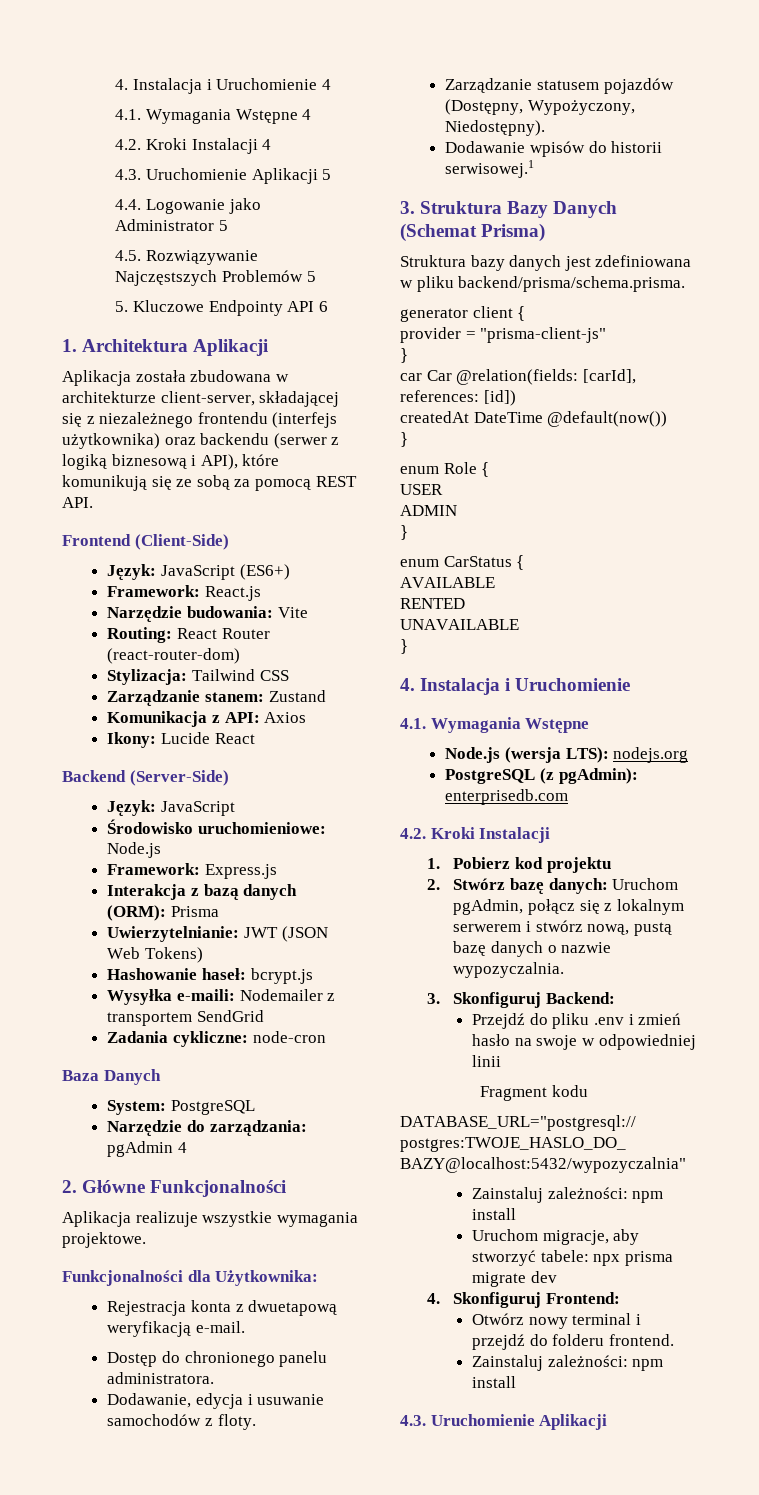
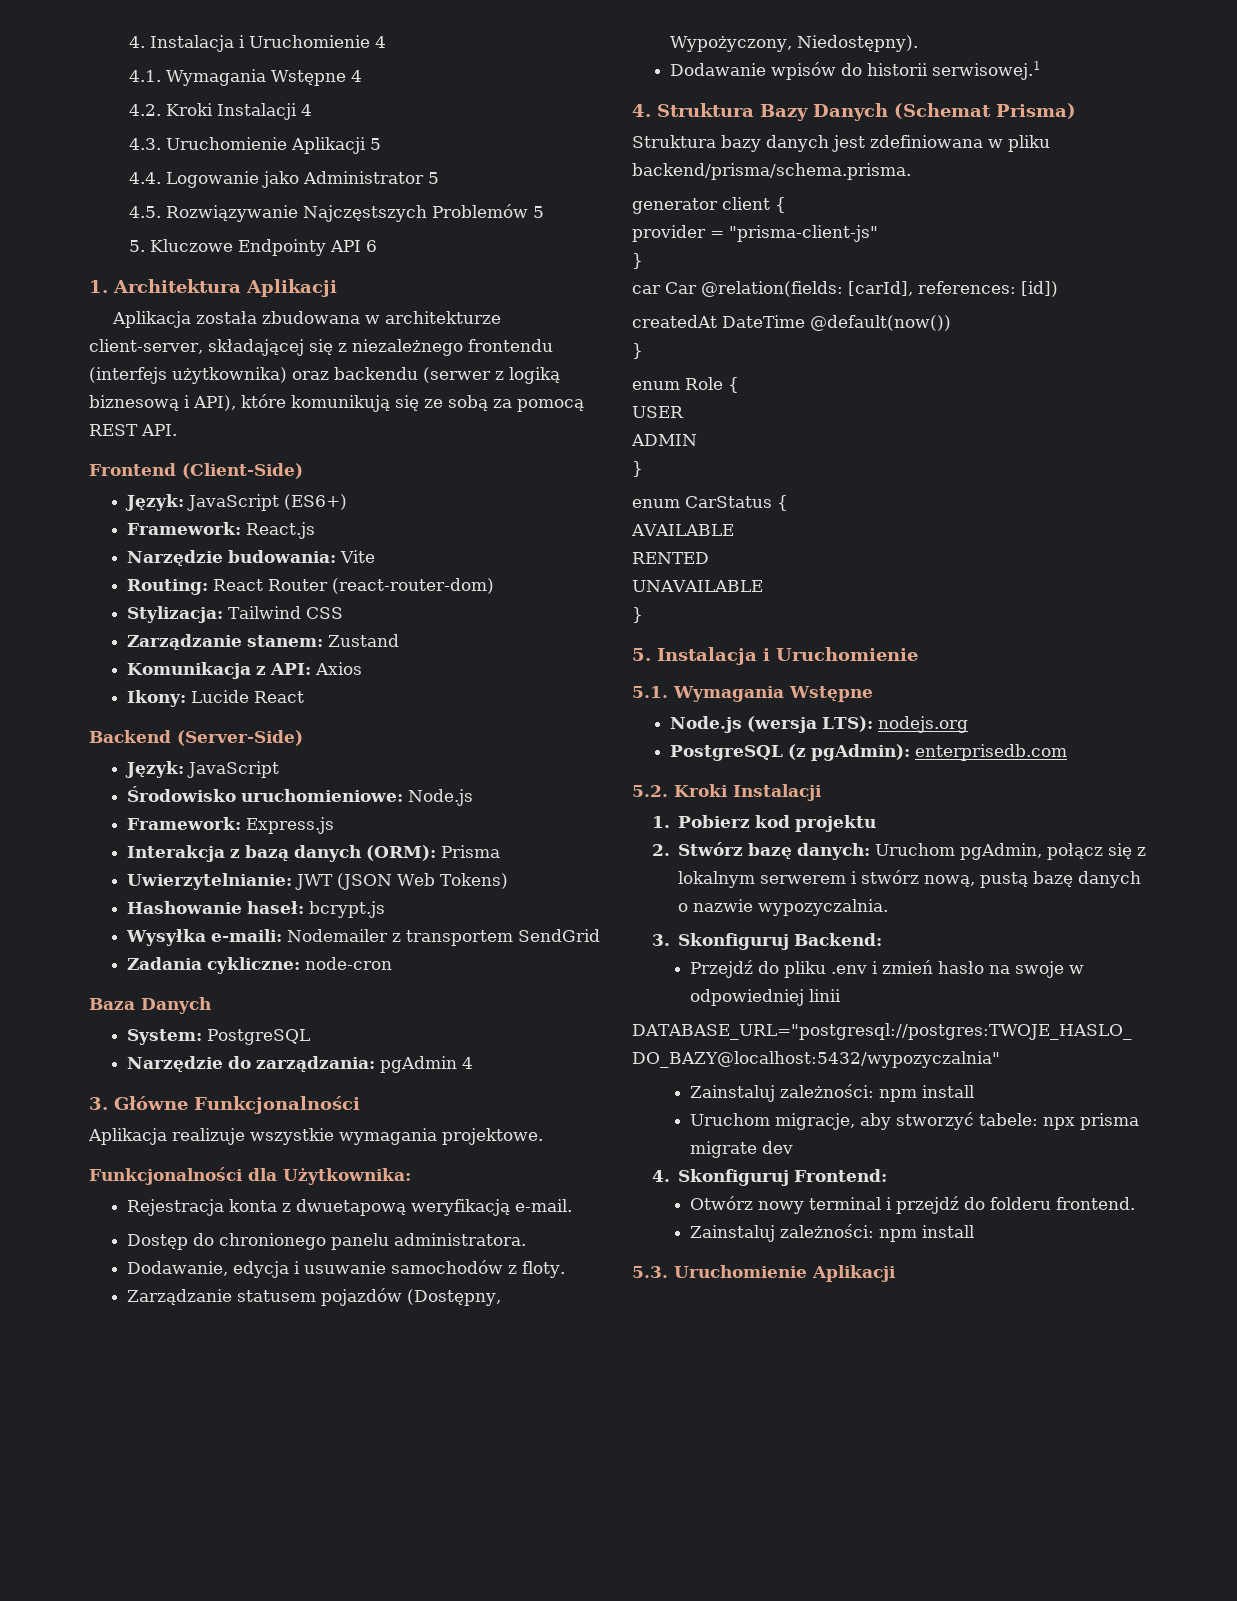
[62,1180,77,1193] 2. -> [89,1097,108,1110] 3.
[400,201,415,214] 3. -> [632,104,651,117] 4.
[400,678,415,691] 4. -> [632,648,651,661] 5.
[400,718,426,729] 4.1. -> [632,686,668,698] 5.1.
[400,828,426,839] 4.2. -> [632,785,668,797] 5.2.
[480,1085,588,1101] // Fragment kodu -> (842, 995) none
[400,1415,426,1426] 4.3. -> [632,1266,668,1278] 5.3.

